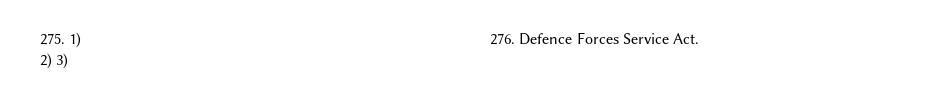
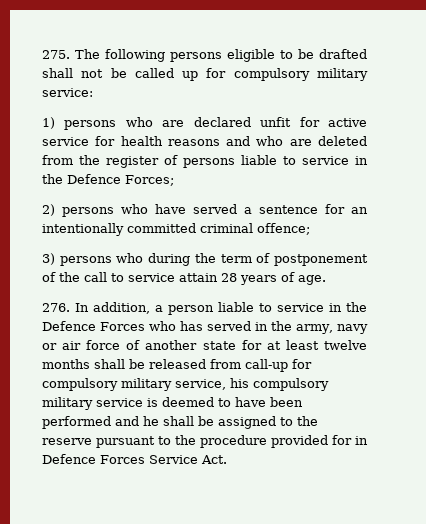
[69,32,82,48] [40,53,69,69] [490,33,515,45] 1) // 2) 3) // 276. -> [75,49,367,62] [42,68,368,81] [42,88,93,97] [42,117,367,130] [42,136,367,146] [42,155,368,168] [42,174,174,186] [42,204,368,217] [42,223,310,236] [42,253,368,266] [42,272,326,285] [42,302,367,315] [42,321,368,334] [42,340,367,350] [42,359,312,372] [42,378,329,391] [42,397,303,410] [42,416,318,429] [42,435,368,448] The following persons eligible to be drafted shall not be called up for compulsory military service: // 1) persons who are declared unfit for active service for health reasons and who are deleted from the register of persons liable to service in the Defence Forces; // 2) persons who have served a sentence for an intentionally committed criminal offence; // 3) persons who during the term of postponement of the call to service attain 28 years of age. // 276. In addition, a person liable to service in the Defence Forces who has served in the army, navy or air force of another state for at least twelve months shall be released from call-up for compulsory military service, his compulsory military service is deemed to have been performed and he shall be assigned to the reserve pursuant to the procedure provided for in

